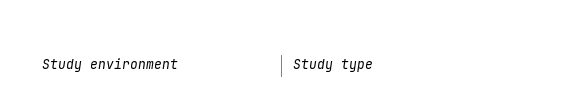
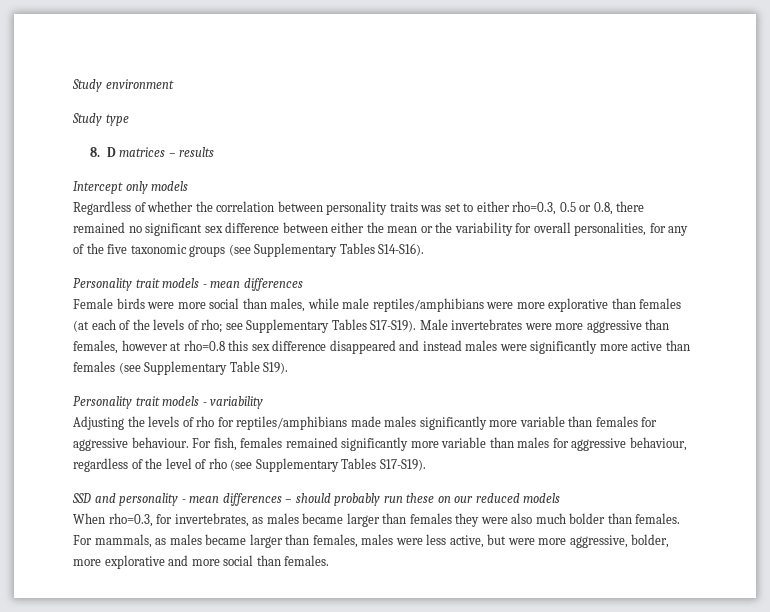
(373, 65) none -> [89,147,215,157] [73,181,189,194] [73,201,645,215] [73,222,689,236] [73,243,425,257] [73,278,303,291] [73,298,682,312] [73,319,670,333] [73,340,690,354] [73,361,289,375] [73,396,264,409] [73,416,658,430] [73,437,687,451] [73,458,426,472] [72,493,561,506] [73,513,681,527] [73,534,670,548] [73,555,330,569] // 8. D matrices – results // Intercept only models // Regardless of whether the correlation between personality traits was set to either rho=0.3, 0.5 or 0.8, there remained no significant sex difference between either the mean or the variability for overall personalities, for any of the five taxonomic groups (see Supplementary Tables S14-S16). // Personality trait models - mean differences // Female birds were more social than males, while male reptiles/amphibians were more explorative than females (at each of the levels of rho; see Supplementary Tables S17-S19). Male invertebrates were more aggressive than females, however at rho=0.8 this sex difference disappeared and instead males were significantly more active than females (see Supplementary Table S19). // Personality trait models - variability // Adjusting the levels of rho for reptiles/amphibians made males significantly more variable than females for aggressive behaviour. For fish, females remained significantly more variable than males for aggressive behaviour, regardless of the level of rho (see Supplementary Tables S17-S19). // SSD and personality - mean differences – should probably run these on our reduced models // When rho=0.3, for invertebrates, as males became larger than females they were also much bolder than females. For mammals, as males became larger than females, males were less active, but were more aggressive, bolder, more explorative and more social than females.

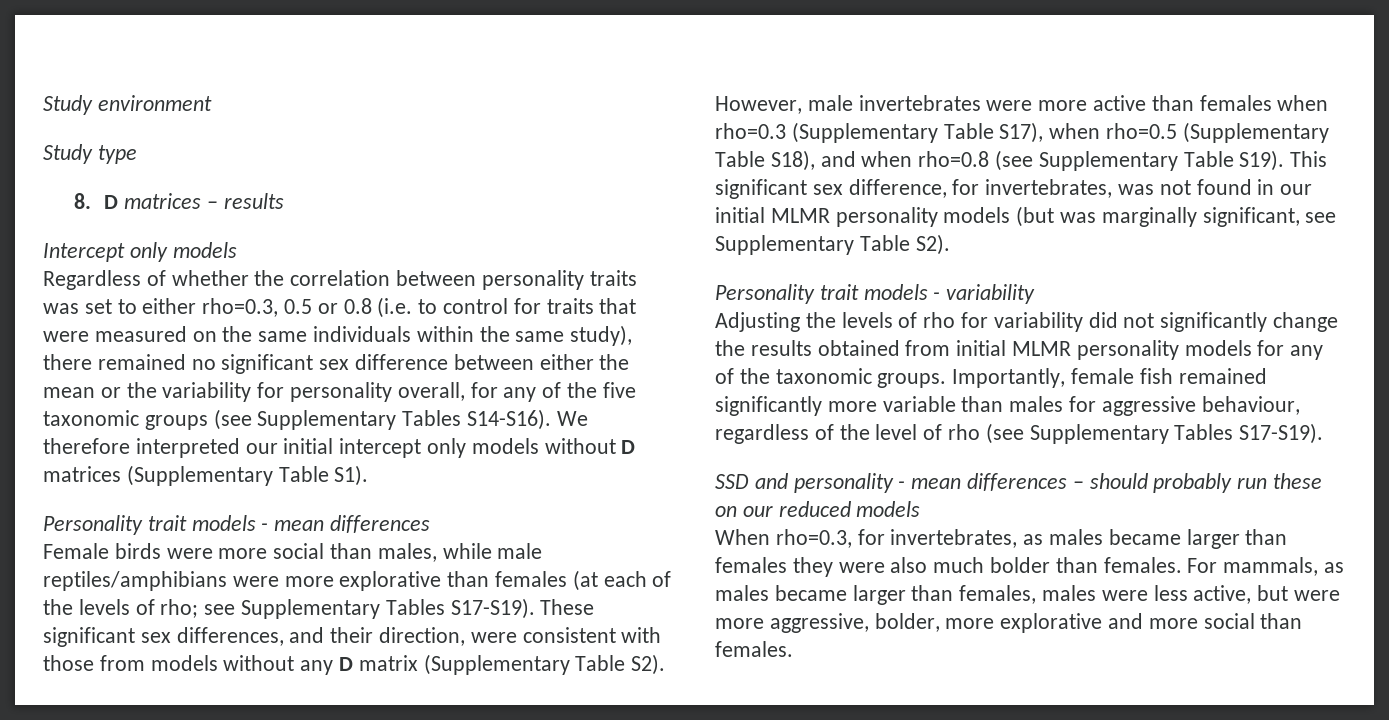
[593,202,613,215] 0.8, -> [343,297,637,318] [43,325,633,346] 0.8 (i.e. to control for traits that were measured on the same individuals within the same study),
[533,222,647,236] overall personalities, -> [290,382,465,402] personality overall,
(425, 249) none -> [556,411,588,426] [43,438,636,458] [43,465,369,486] We therefore interpreted our initial intercept only models without D matrices (Supplementary Table S1).
[419,319,670,333] [73,340,690,354] [73,361,289,375] Male invertebrates were more aggressive than females, however at rho=0.8 this sex difference disappeared and instead males were significantly more active than females (see Supplementary Table S19). -> [540,599,595,615] [43,627,662,647] [43,654,666,675] [715,95,1329,114] [715,122,1329,143] [715,150,1328,171] [715,179,1313,199] [715,206,1337,227] [715,234,950,255] These significant sex differences, and their direction, were consistent with those from models without any D matrix (Supplementary Table S2). However, male invertebrates were more active than females when rho=0.3 (Supplementary Table S17), when rho=0.5 (Supplementary Table S18), and when rho=0.8 (see Supplementary Table S19). This significant sex difference, for invertebrates, was not found in our initial MLMR personality models (but was marginally significant, see Supplementary Table S2).
[236,416,658,430] [73,437,283,451] reptiles/amphibians made males significantly more variable than females for aggressive behaviour. For fish, females -> [993,312,1339,332] [715,340,1324,360] [715,368,1173,388] variability did not significantly change the results obtained from initial MLMR personality models for any of the taxonomic groups. Importantly, female fish

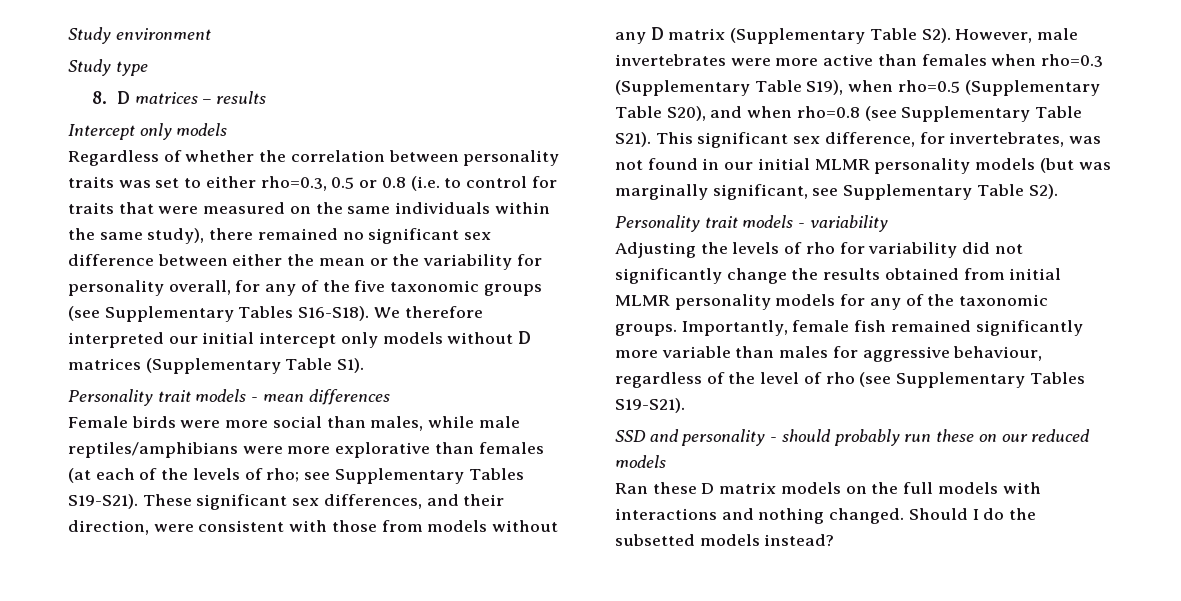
[467,409,552,430] S14-S16). -> [298,306,370,321] S16-S18).
[450,598,535,619] S17-S19). -> [68,494,138,509] S19-S21).
[999,122,1044,143] S17), -> [806,80,844,95] S19),
[770,150,815,171] S18), -> [666,106,706,121] S20),
[1239,150,1285,171] S19). -> [615,132,651,147] S21).
[1239,423,1324,444] S17-S19). -> [615,398,685,413] S19-S21).
[911,473,1084,491] mean differences – -> (778, 439) none
[715,529,1288,549] [715,557,1345,577] [715,585,1341,605] [715,613,1303,633] [715,641,793,657] When rho=0.3, for invertebrates, as males became larger than females they were also much bolder than females. For mammals, as males became larger than females, males were less active, but were more aggressive, bolder, more explorative and more social than females. -> [615,482,1041,494] [615,508,1037,524] [615,534,835,546] Ran these D matrix models on the full models with interactions and nothing changed. Should I do the subsetted models instead?

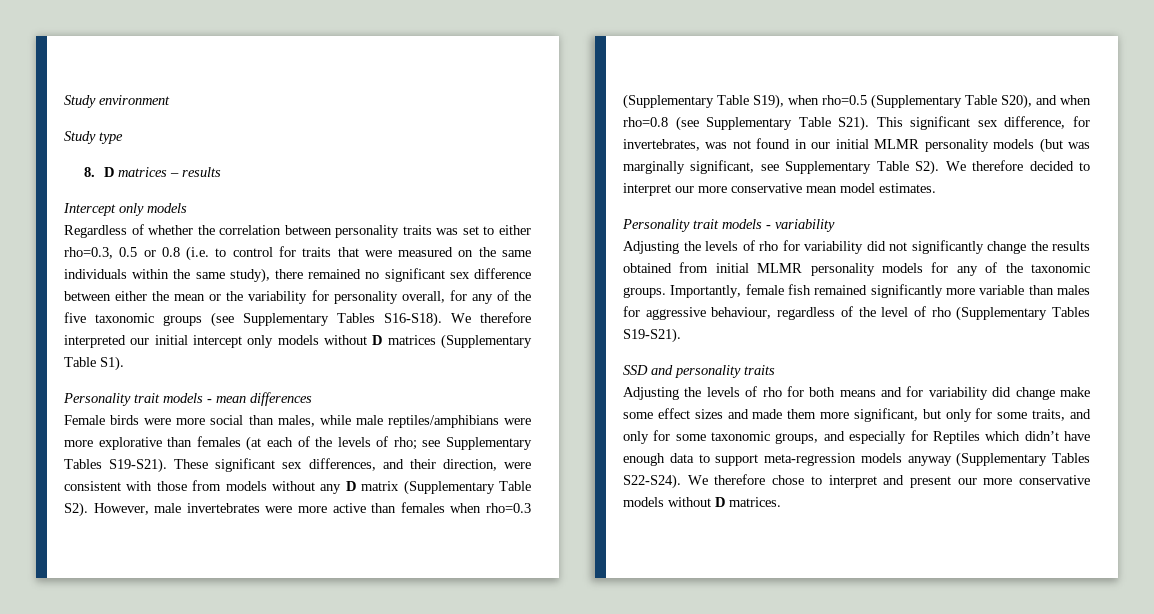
(1058, 191) none -> [945,160,1090,171] [623,183,936,196] We therefore decided to interpret our more conservative mean model estimates.
[859,372,1026,388] (see Supplementary -> [956,306,1048,321] (Supplementary
[770,429,1091,446] [615,455,666,468] [615,482,1041,494] [615,508,1037,524] [615,534,835,546] - should probably run these on our reduced models // Ran these D matrix models on the full models with interactions and nothing changed. Should I do the subsetted models instead? -> [744,365,775,375] [623,386,1090,400] [623,408,1091,422] [623,430,1090,444] [623,452,1090,467] [623,474,1090,489] [623,497,781,507] traits // Adjusting the levels of rho for both means and for variability did change make some effect sizes and made them more significant, but only for some traits, and only for some taxonomic groups, and especially for Reptiles which didn’t have enough data to support meta-regression models anyway (Supplementary Tables S22-S24). We therefore chose to interpret and present our more conservative models without D matrices.

